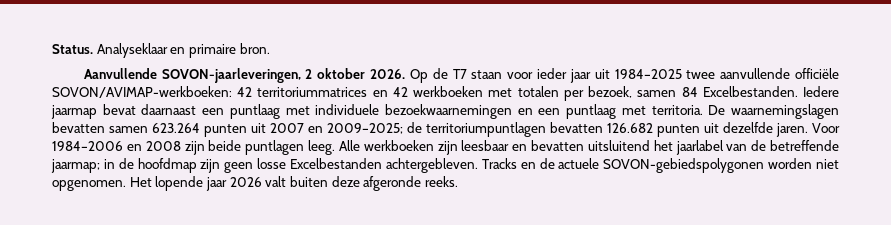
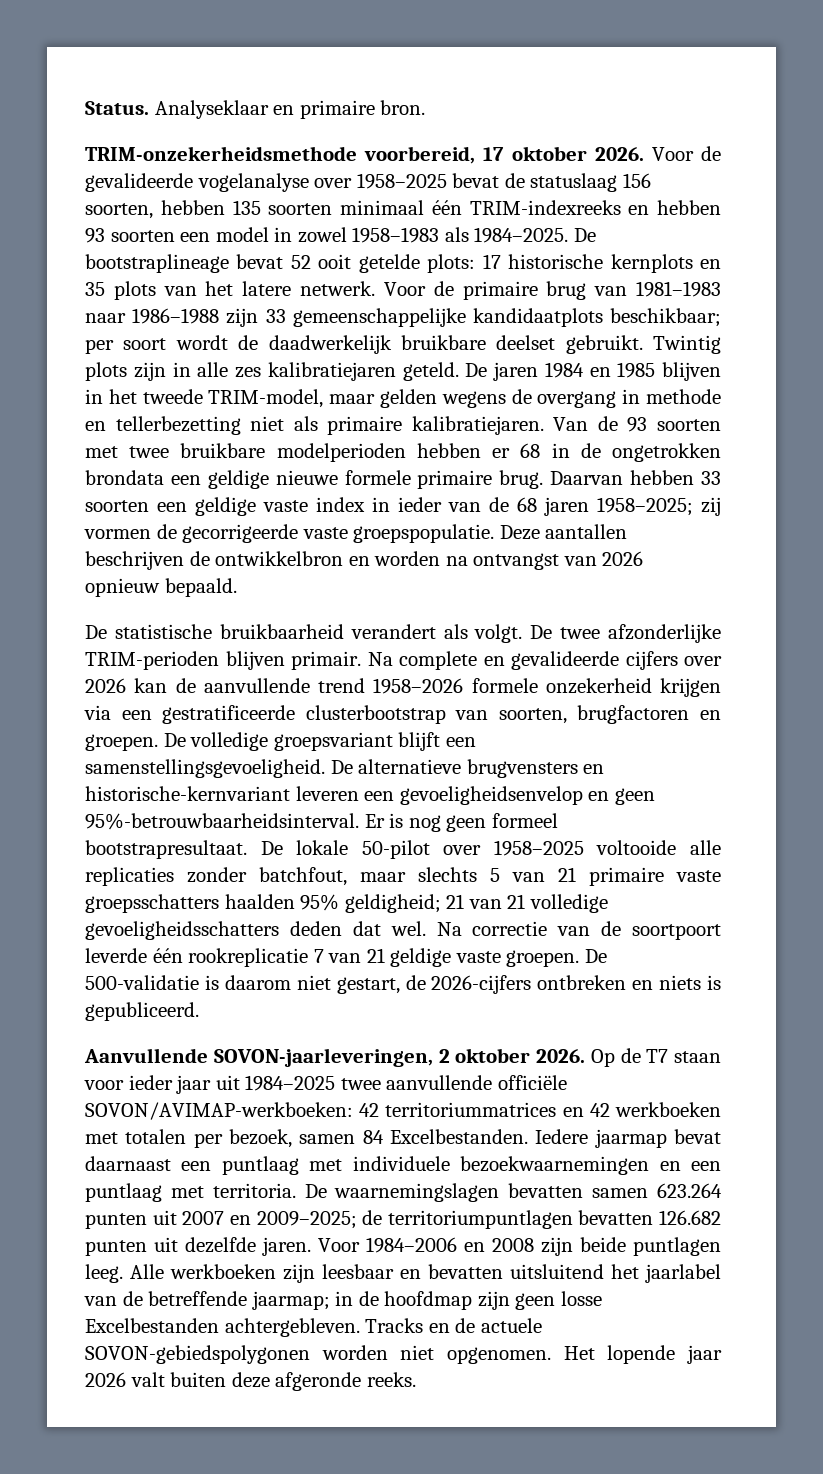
(270, 48) none -> [85,146,721,164] [85,173,651,192] [85,200,721,219] [85,227,596,243] [85,254,722,273] [85,281,721,300] [85,308,721,327] [85,335,721,354] [85,362,721,381] [85,389,721,408] [85,416,721,435] [85,443,721,462] [85,470,722,489] [85,497,721,516] [84,524,628,543] [85,551,644,570] [85,578,237,597] [85,624,721,643] [85,651,722,670] [85,678,721,697] [84,705,721,724] [85,732,476,751] [85,759,605,778] [85,786,655,805] [85,813,558,832] [85,840,721,859] [85,867,721,886] [85,894,608,913] [85,921,721,940] [85,948,607,967] [85,975,721,994] [85,1002,199,1021] // TRIM-onzekerheidsmethode voorbereid, 17 oktober 2026. Voor de gevalideerde vogelanalyse over 1958–2025 bevat de statuslaag 156 soorten, hebben 135 soorten minimaal één TRIM-indexreeks en hebben 93 soorten een model in zowel 1958–1983 als 1984–2025. De bootstraplineage bevat 52 ooit getelde plots: 17 historische kernplots en 35 plots van het latere netwerk. Voor de primaire brug van 1981–1983 naar 1986–1988 zijn 33 gemeenschappelijke kandidaatplots beschikbaar; per soort wordt de daadwerkelijk bruikbare deelset gebruikt. Twintig plots zijn in alle zes kalibratiejaren geteld. De jaren 1984 en 1985 blijven in het tweede TRIM-model, maar gelden wegens de overgang in methode en tellerbezetting niet als primaire kalibratiejaren. Van de 93 soorten met twee bruikbare modelperioden hebben er 68 in de ongetrokken brondata een geldige nieuwe formele primaire brug. Daarvan hebben 33 soorten een geldige vaste index in ieder van de 68 jaren 1958–2025; zij vormen de gecorrigeerde vaste groepspopulatie. Deze aantallen beschrijven de ontwikkelbron en worden na ontvangst van 2026 opnieuw bepaald. // De statistische bruikbaarheid verandert als volgt. De twee afzonderlijke TRIM-perioden blijven primair. Na complete en gevalideerde cijfers over 2026 kan de aanvullende trend 1958–2026 formele onzekerheid krijgen via een gestratificeerde clusterbootstrap van soorten, brugfactoren en groepen. De volledige groepsvariant blijft een samenstellingsgevoeligheid. De alternatieve brugvensters en historische-kernvariant leveren een gevoeligheidsenvelop en geen 95%-betrouwbaarheidsinterval. Er is nog geen formeel bootstrapresultaat. De lokale 50-pilot over 1958–2025 voltooide alle replicaties zonder batchfout, maar slechts 5 van 21 primaire vaste groepsschatters haalden 95% geldigheid; 21 van 21 volledige gevoeligheidsschatters deden dat wel. Na correctie van de soortpoort leverde één rookreplicatie 7 van 21 geldige vaste groepen. De 500-validatie is daarom niet gestart, de 2026-cijfers ontbreken en niets is gepubliceerd.

